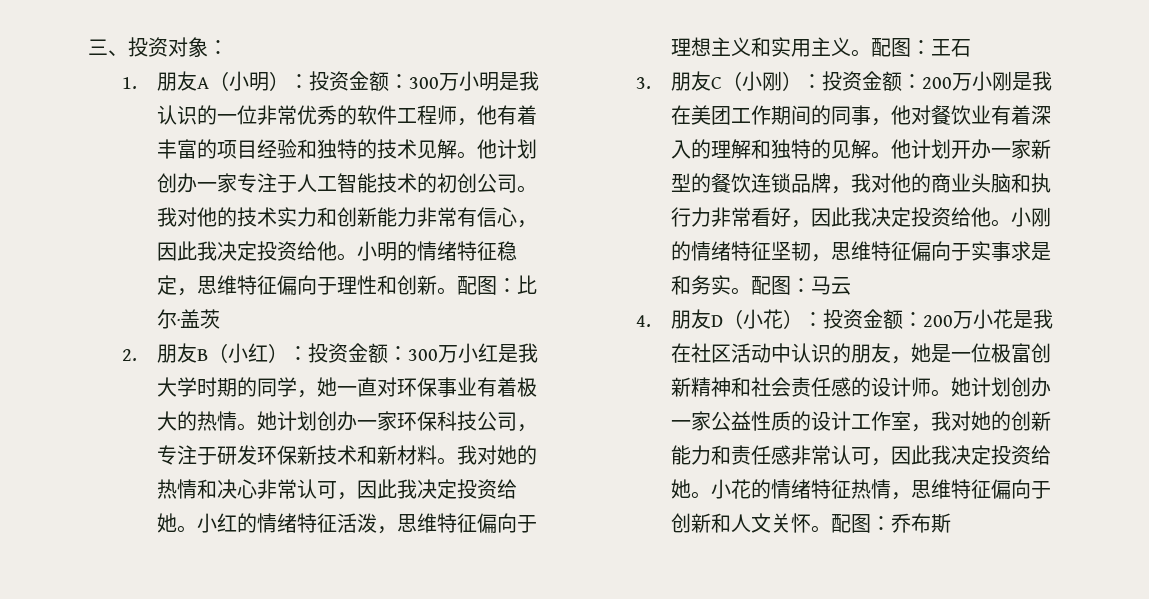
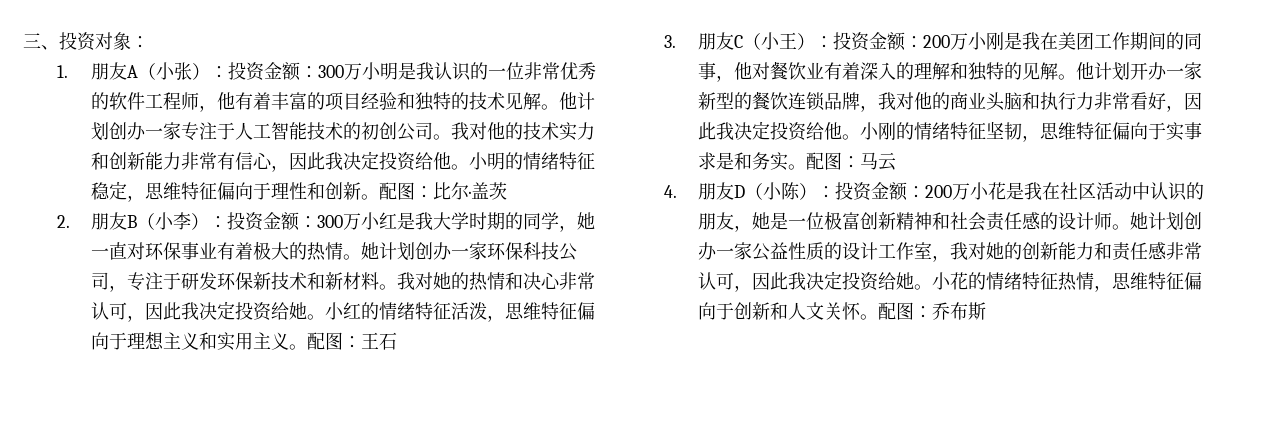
[248,72,269,91] 明 -> [174,62,193,80] 张
[247,343,268,362] 红 -> [173,212,192,230] 李
[761,71,782,91] 刚 -> [779,32,798,49] 王
[762,309,783,329] 花 -> [781,182,801,200] 陈

